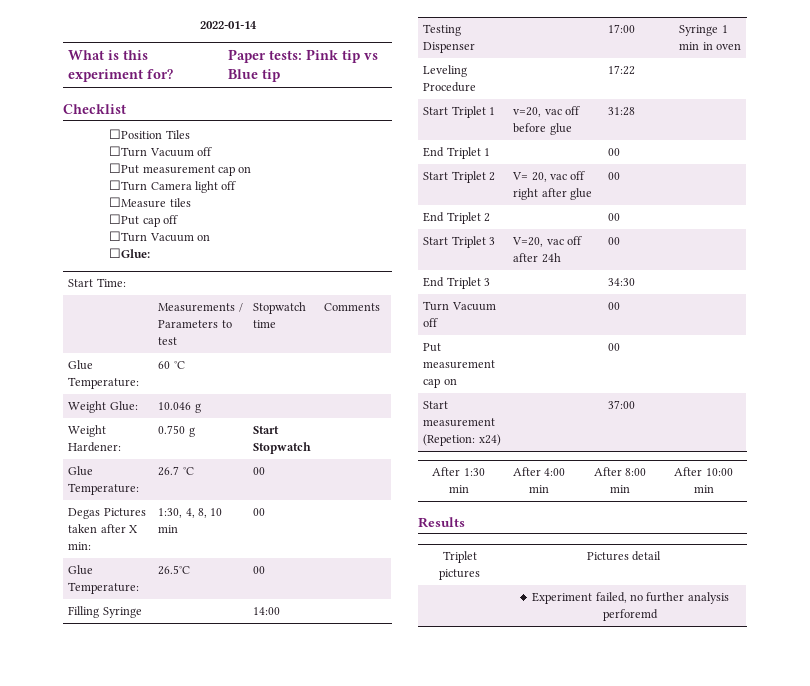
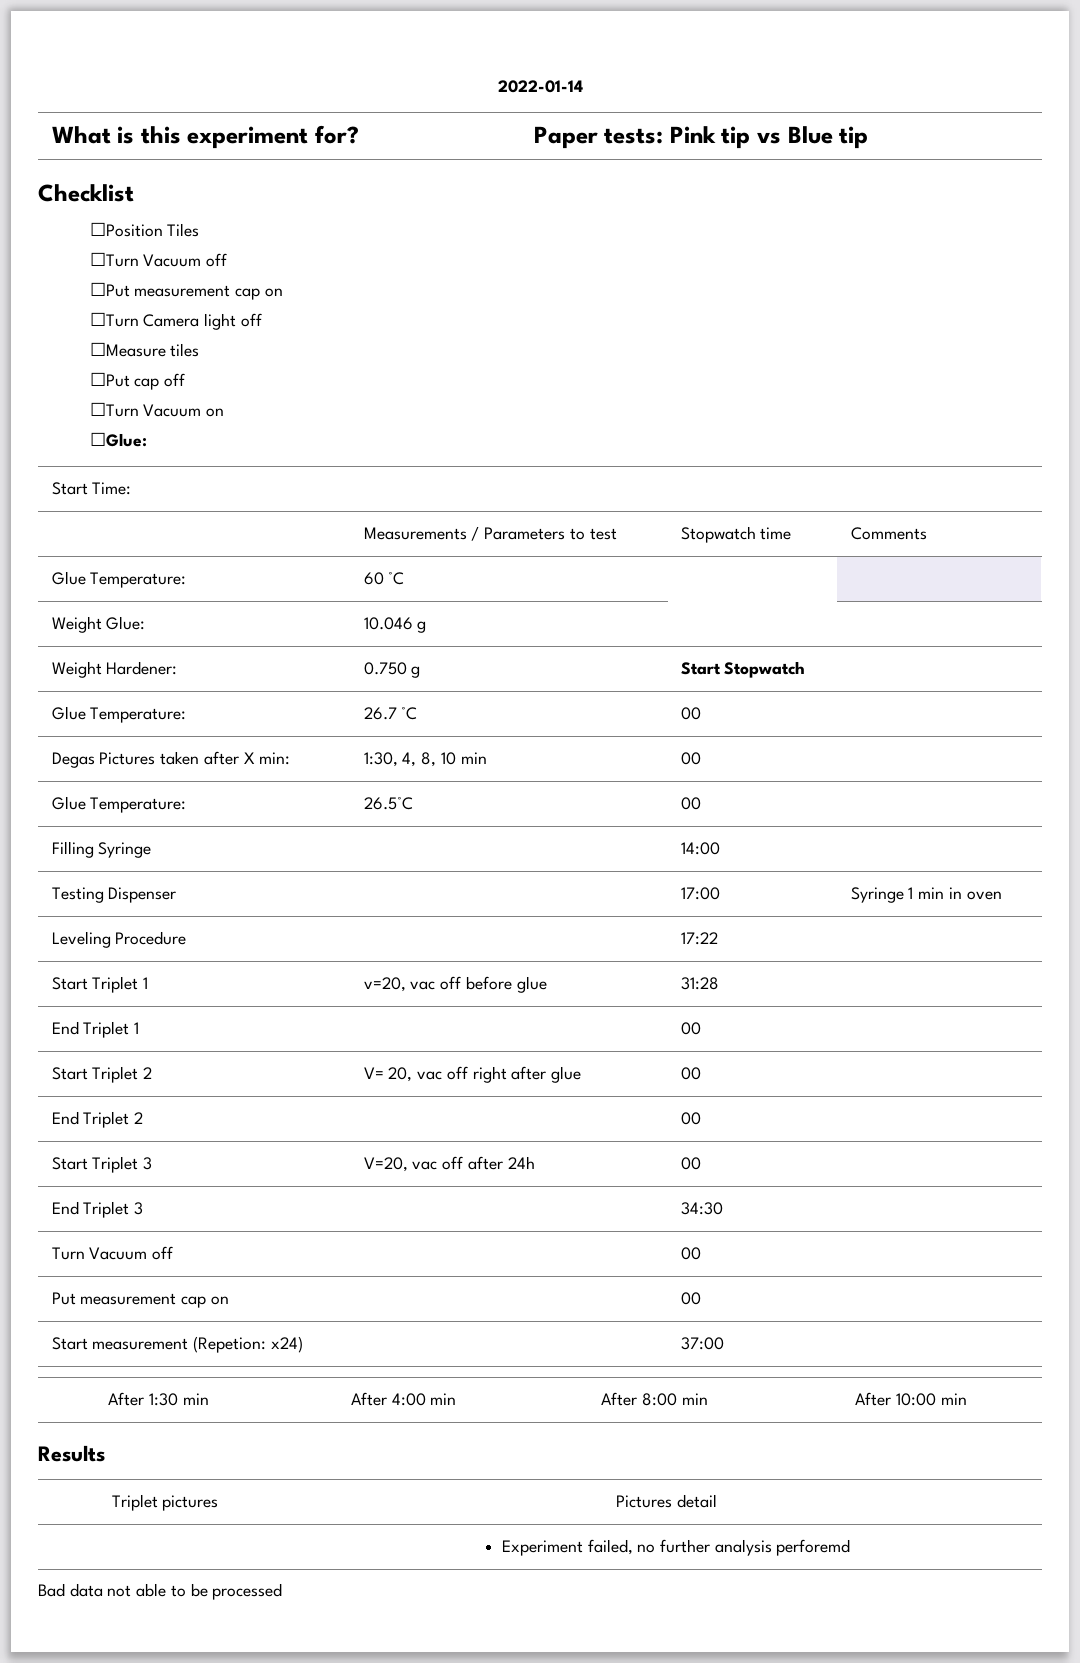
(659, 615) none -> [38,1583,283,1600] // Bad data not able to be processed

